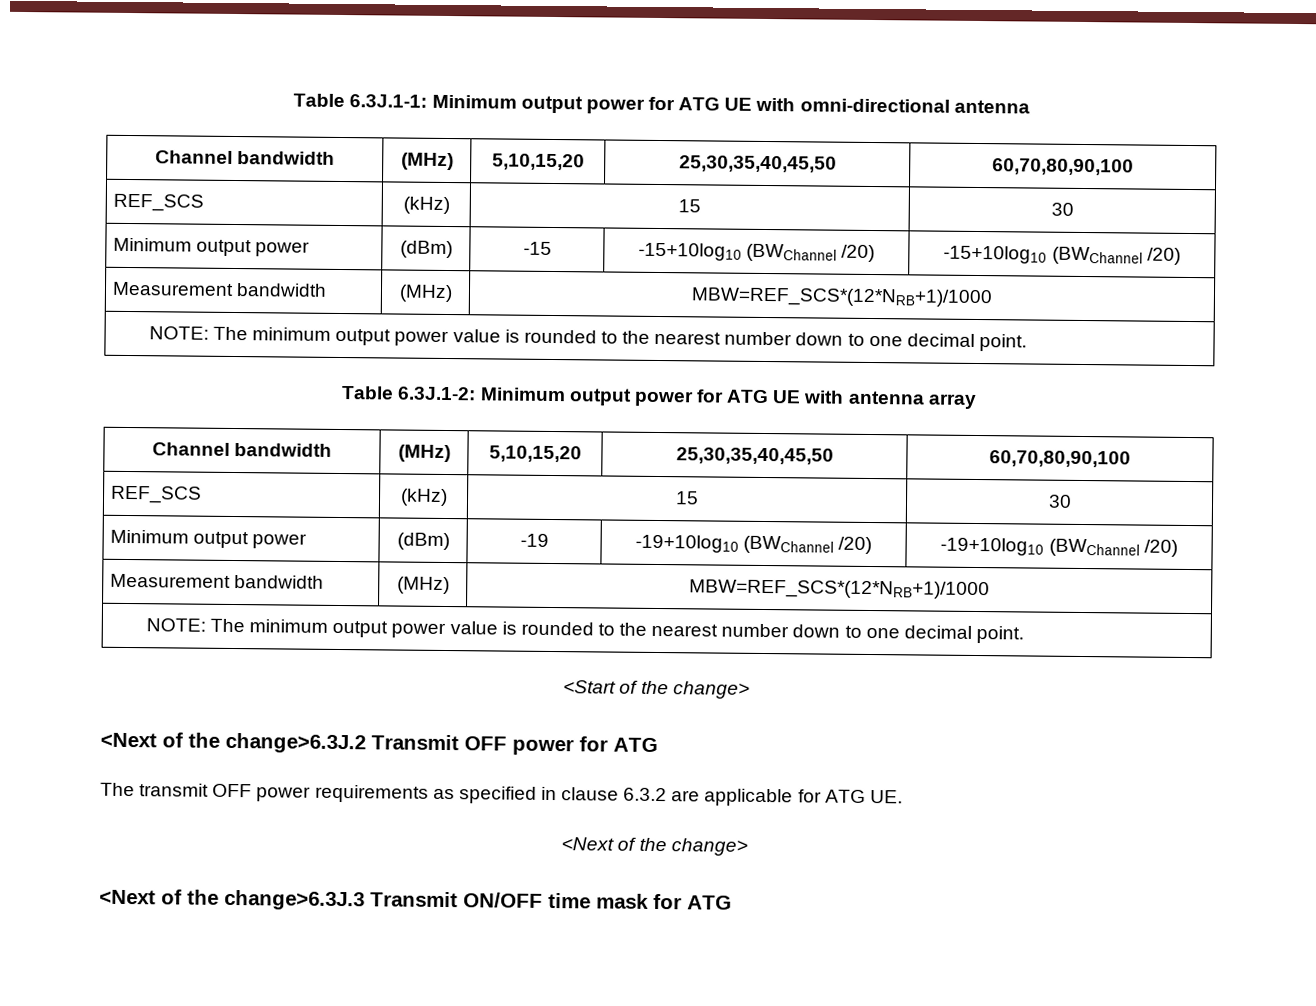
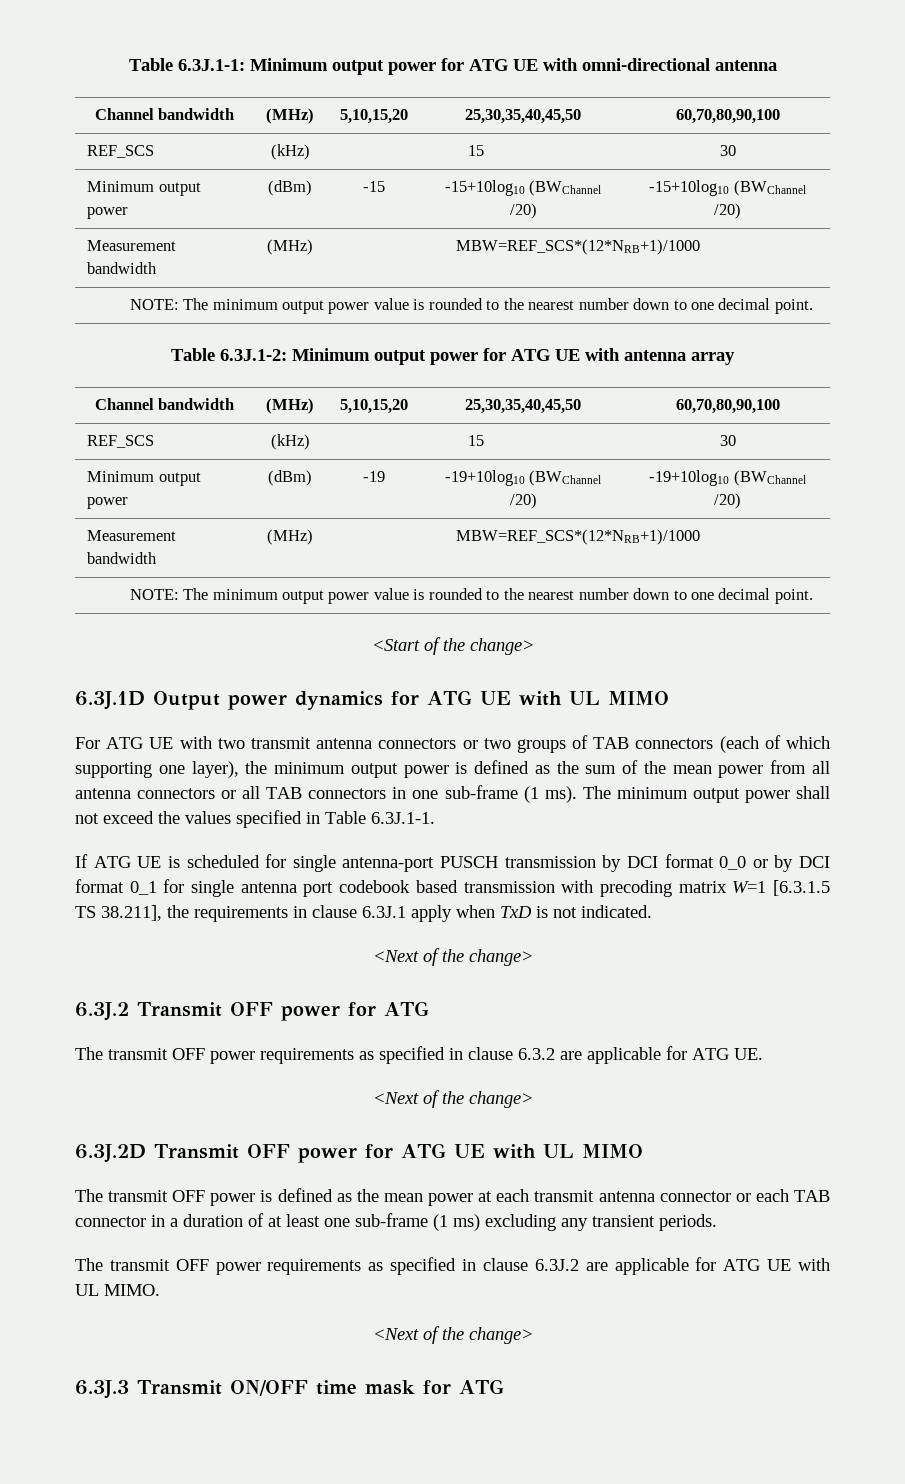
[100,732,366,754] // <Next of the change>6.3J.2 -> [75,690,669,710] [75,735,830,753] [75,760,830,778] [75,785,831,803] [75,810,435,828] [75,854,830,872] [75,879,831,897] [75,905,652,922] [372,948,533,966] [75,1002,129,1021] // 6.3J.1D Output power dynamics for ATG UE with UL MIMO // For ATG UE with two transmit antenna connectors or two groups of TAB connectors (each of which supporting one layer), the minimum output power is defined as the sum of the mean power from all antenna connectors or all TAB connectors in one sub-frame (1 ms). The minimum output power shall not exceed the values specified in Table 6.3J.1-1. // If ATG UE is scheduled for single antenna-port PUSCH transmission by DCI format 0_0 or by DCI format 0_1 for single antenna port codebook based transmission with precoding matrix W=1 [6.3.1.5 TS 38.211], the requirements in clause 6.3J.1 apply when TxD is not indicated. // <Next of the change> // 6.3J.2
[99,889,365,911] // <Next of the change>6.3J.3 -> [75,1143,643,1163] [75,1188,831,1206] [75,1213,717,1231] [75,1257,831,1275] [75,1284,160,1296] [372,1326,533,1344] [75,1380,129,1399] // 6.3J.2D Transmit OFF power for ATG UE with UL MIMO // The transmit OFF power is defined as the mean power at each transmit antenna connector or each TAB connector in a duration of at least one sub-frame (1 ms) excluding any transient periods. // The transmit OFF power requirements as specified in clause 6.3J.2 are applicable for ATG UE with UL MIMO. // <Next of the change> // 6.3J.3

